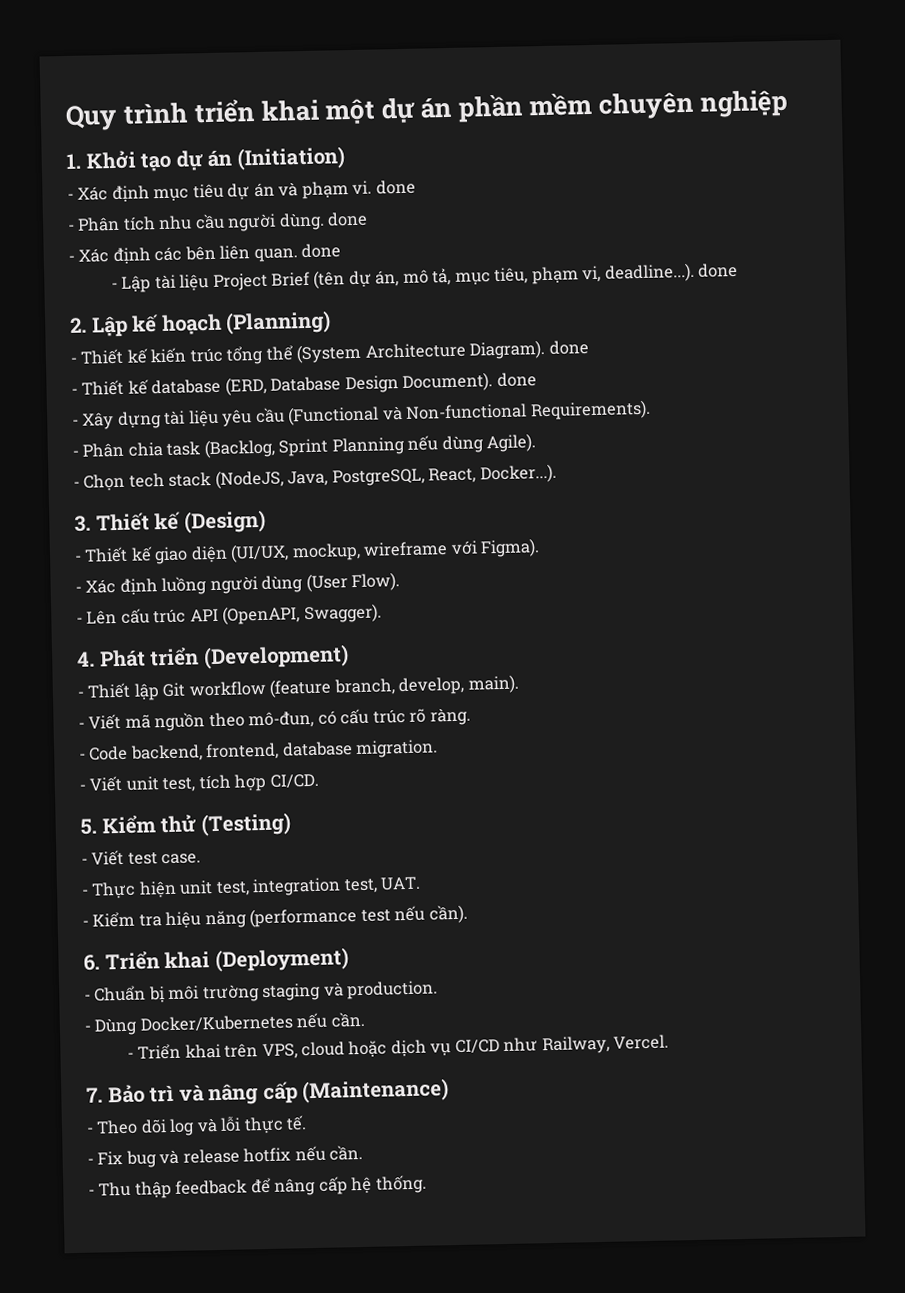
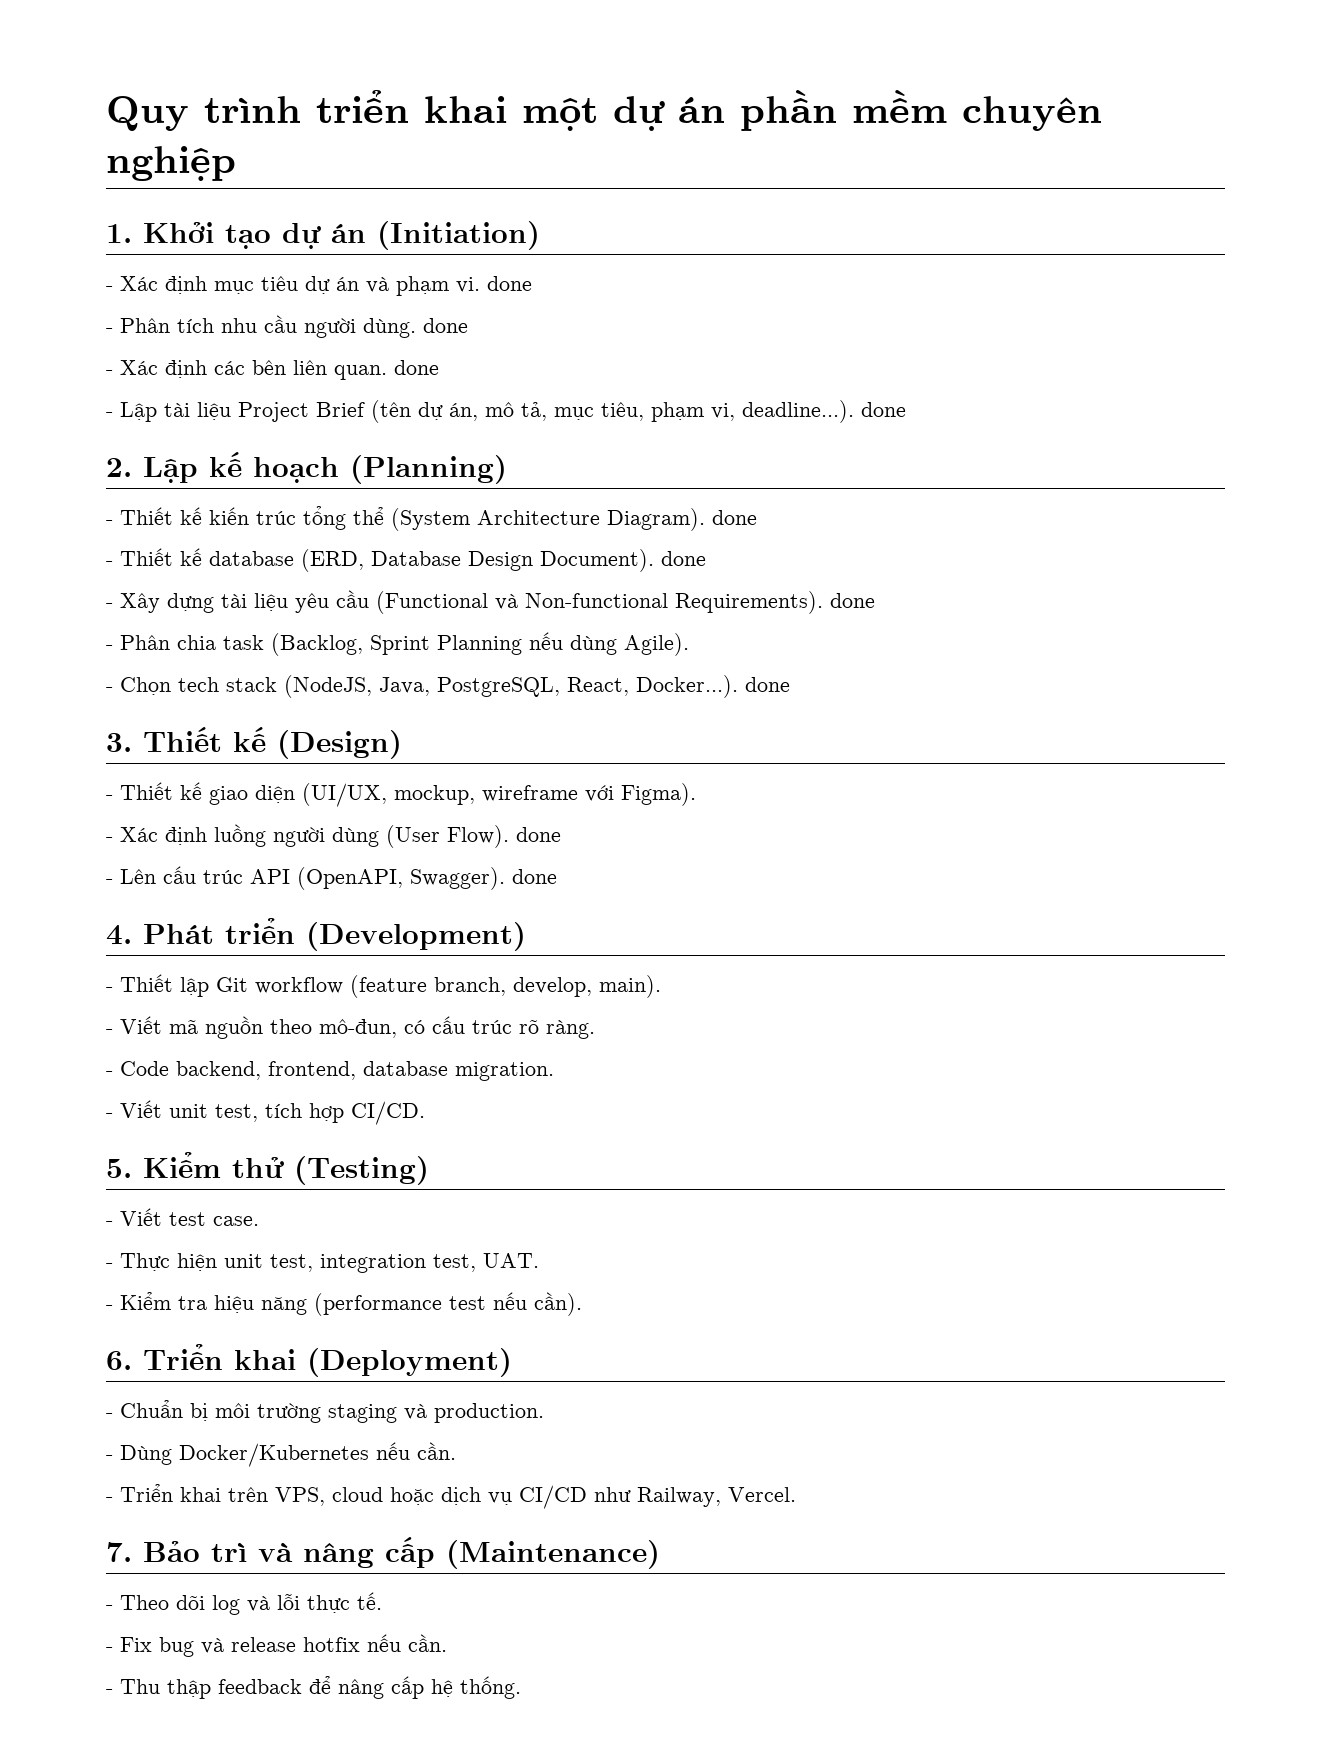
(651, 410) none -> [830,593,875,608] done
(557, 473) none -> [745,677,790,692] done
(401, 582) none -> [516,827,561,842] done
(382, 613) none -> [512,869,557,884] done

